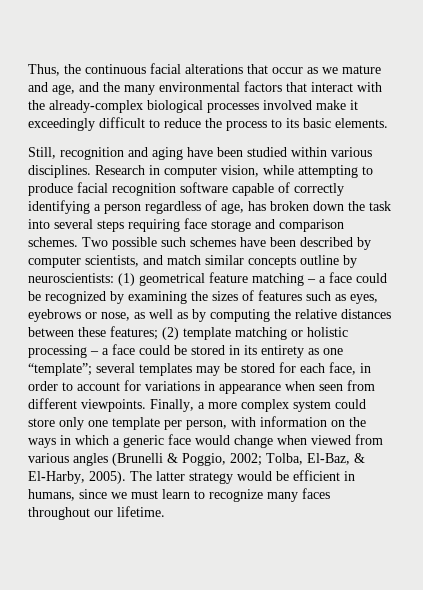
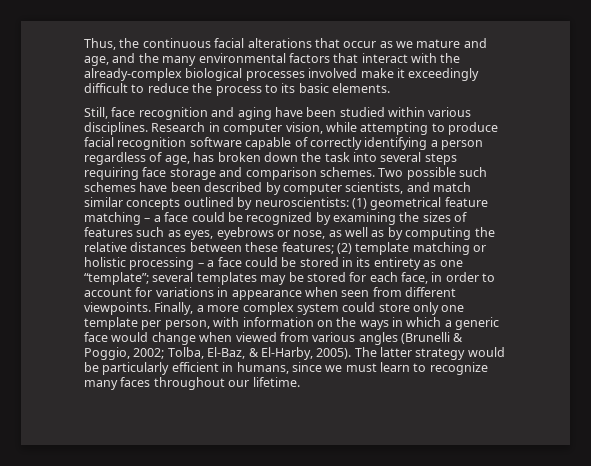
(56, 153) none -> [111,107,136,117] face
[300,255,339,265] outline -> [183,197,234,207] outlined
(289, 476) none -> [102,362,170,375] particularly

